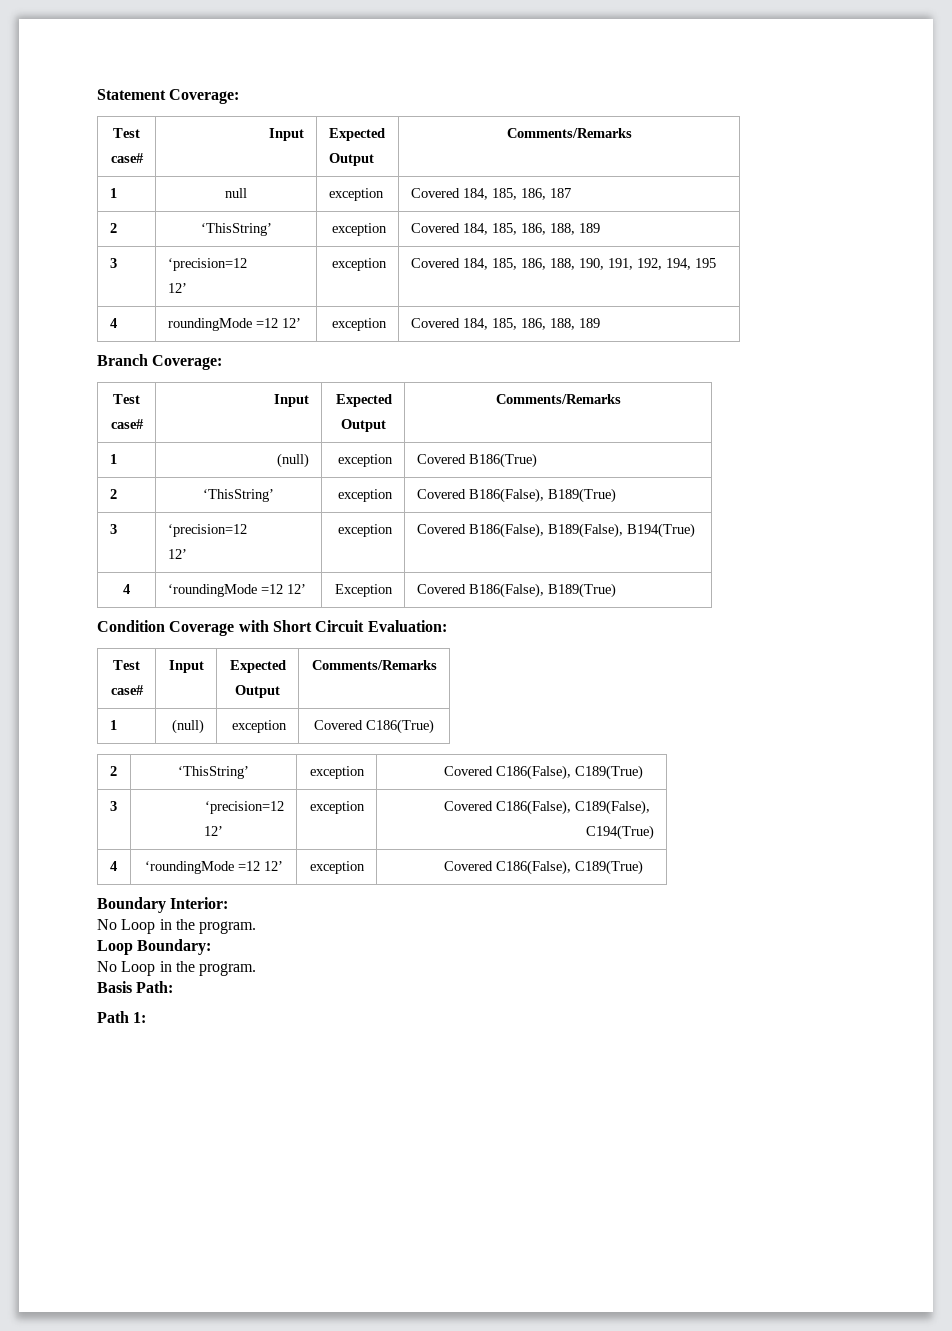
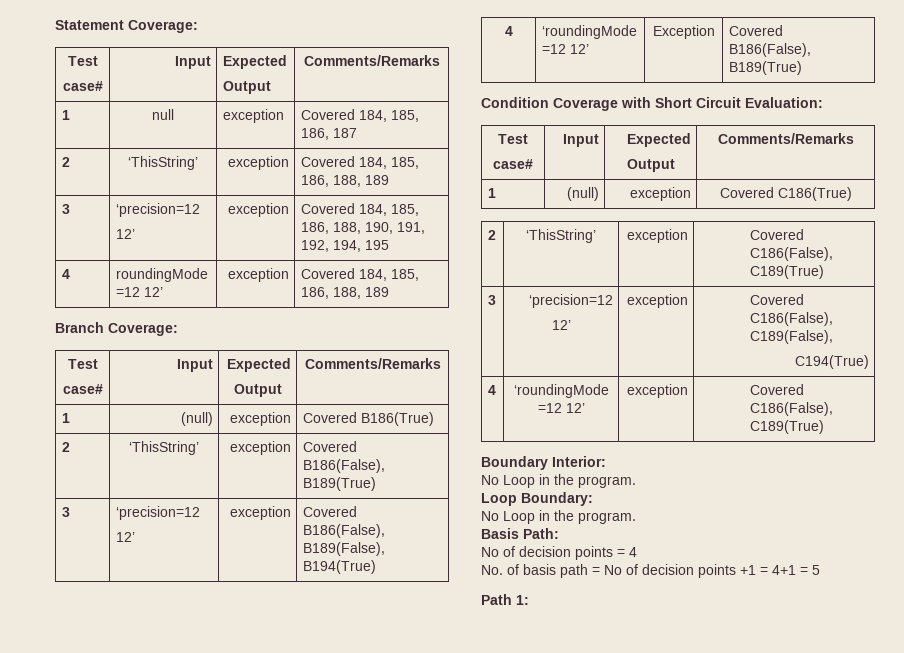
(174, 987) none -> [481,546,637,560] [481,564,820,578] // No of decision points = 4 // No. of basis path = No of decision points +1 = 4+1 = 5

